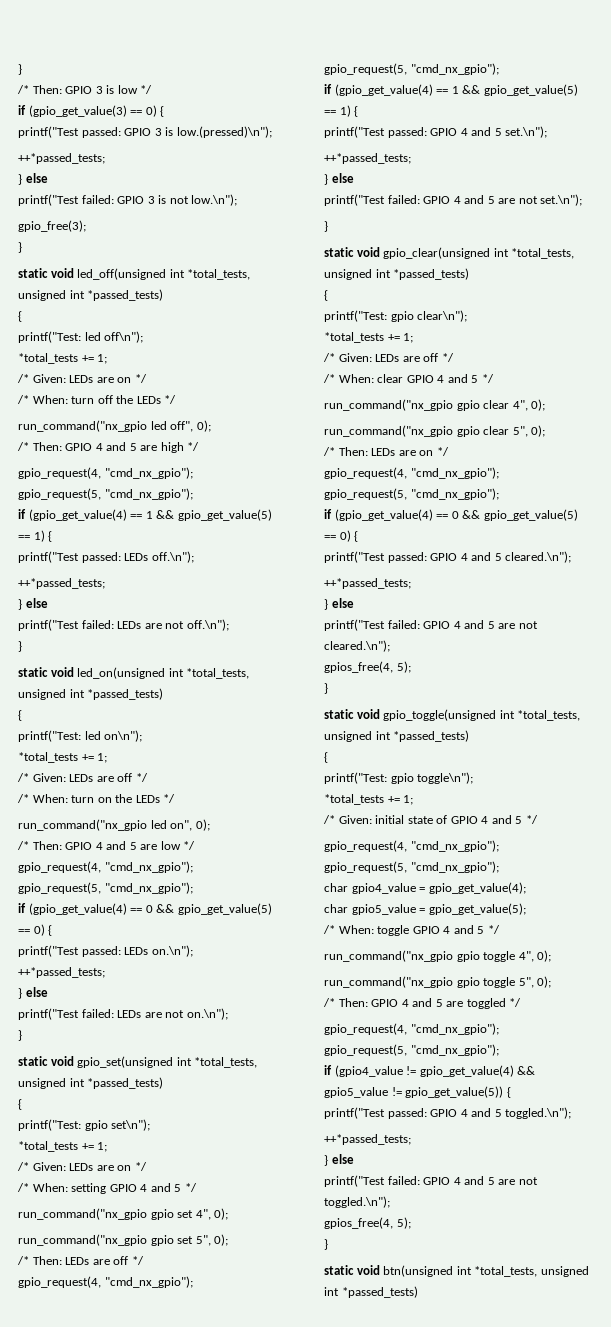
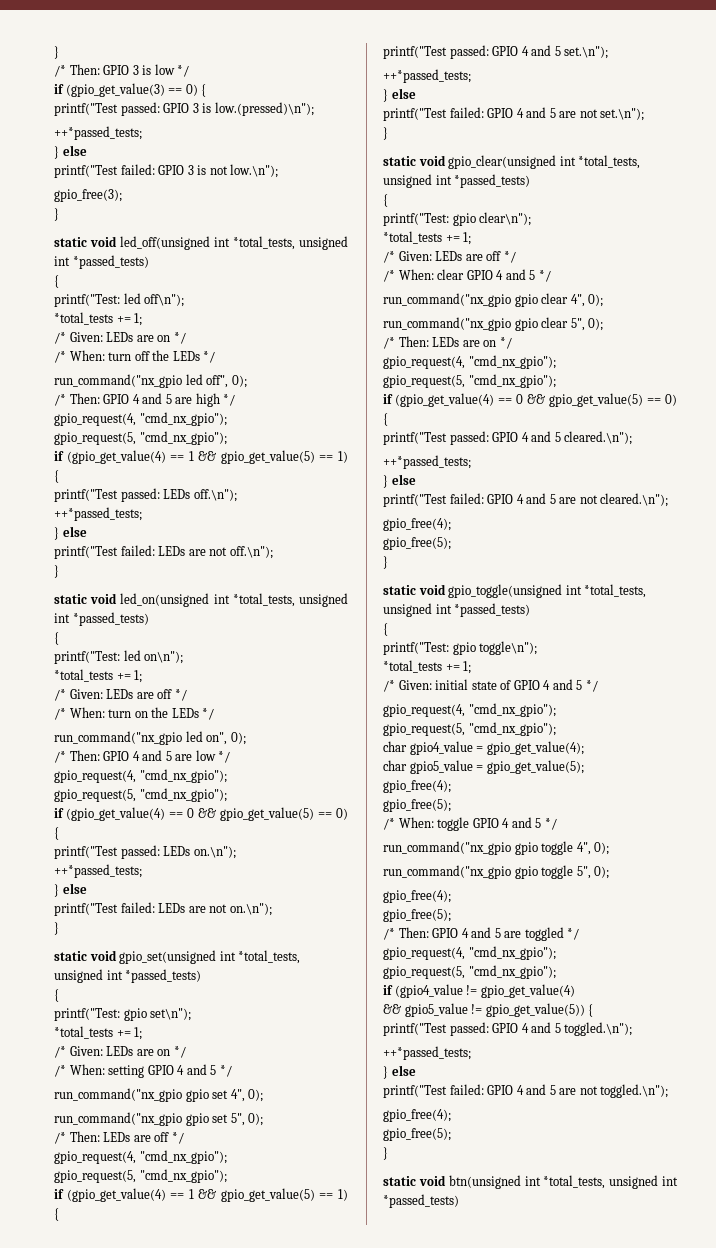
[324,661,411,673] gpios_free(4, 5); -> [383,518,451,531] [383,537,451,550] gpio_free(4); // gpio_free(5);
(526, 909) none -> [383,780,451,793] [383,799,451,812] // gpio_free(4); // gpio_free(5);
(552, 982) none -> [383,890,451,903] [383,909,451,922] // gpio_free(4); // gpio_free(5);
(514, 1071) none -> (575, 991) //
[324,1217,411,1229] gpios_free(4, 5); -> [383,1109,451,1122] [383,1128,451,1141] gpio_free(4); // gpio_free(5);

